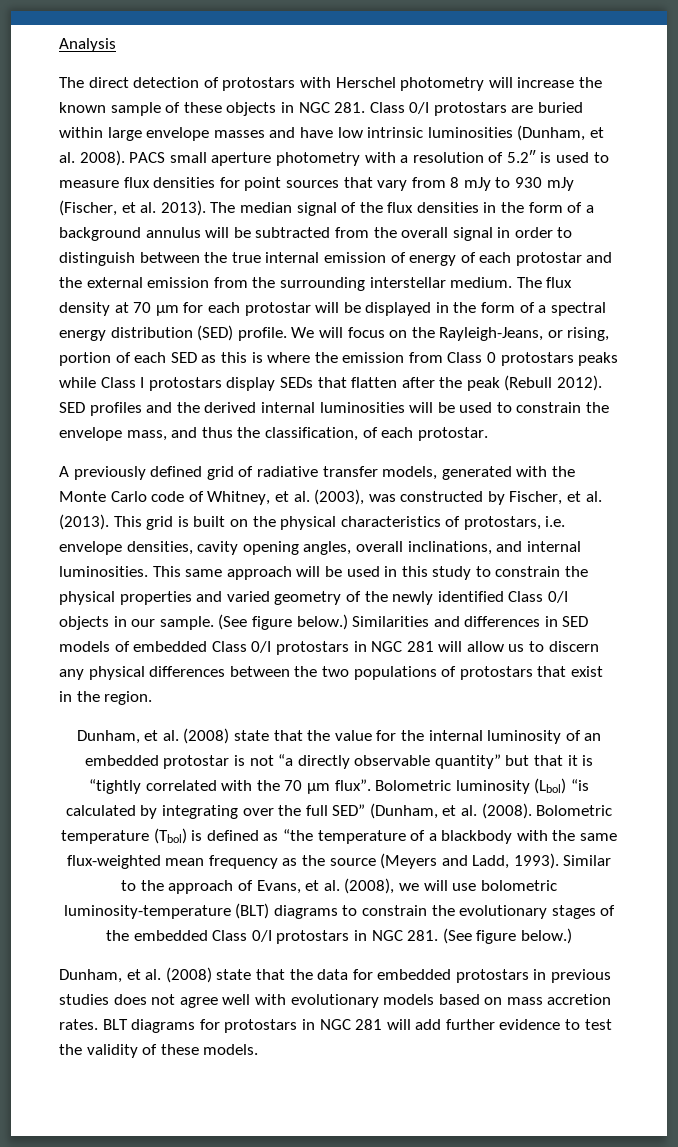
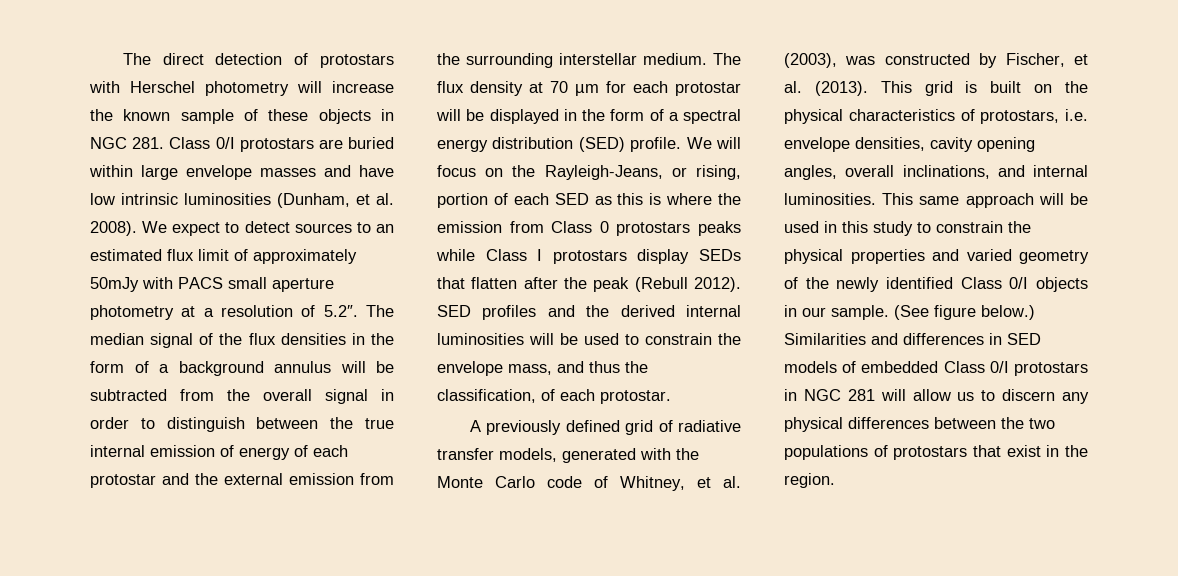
[59,38,116,52] Analysis // -> (122, 59) none
(125, 158) none -> [142,221,394,236] [90,249,357,264] [90,277,173,292] We expect to detect sources to an estimated flux limit of approximately 50mJy with
[364,152,396,163] with -> [181,306,196,317] at
[506,150,609,163] [59,177,574,191] [59,200,206,216] 5.2″ is used to measure flux densities for point sources that vary from 8 mJy to 930 mJy (Fischer, et al. 2013). -> [323,305,358,317] 5.2″.
[76,728,602,744] [84,754,594,769] [89,778,589,794] [65,803,613,819] [60,828,618,844] [66,853,612,869] [121,878,557,894] [63,903,616,919] [106,928,572,944] [59,967,612,983] [59,994,612,1008] [59,1019,612,1033] [59,1044,259,1058] // Dunham, et al. (2008) state that the value for the internal luminosity of an embedded protostar is not “a directly observable quantity” but that it is “tightly correlated with the 70 µm flux”. Bolometric luminosity (Lbol) “is calculated by integrating over the full SED” (Dunham, et al. (2008). Bolometric temperature (Tbol) is defined as “the temperature of a blackbody with the same flux-weighted mean frequency as the source (Meyers and Ladd, 1993). Similar to the approach of Evans, et al. (2008), we will use bolometric luminosity-temperature (BLT) diagrams to constrain the evolutionary stages of the embedded Class 0/I protostars in NGC 281. (See figure below.) // Dunham, et al. (2008) state that the data for embedded protostars in previous studies does not agree well with evolutionary models based on mass accretion rates. BLT diagrams for protostars in NGC 281 will add further evidence to test the validity of these models. -> (835, 480) none

